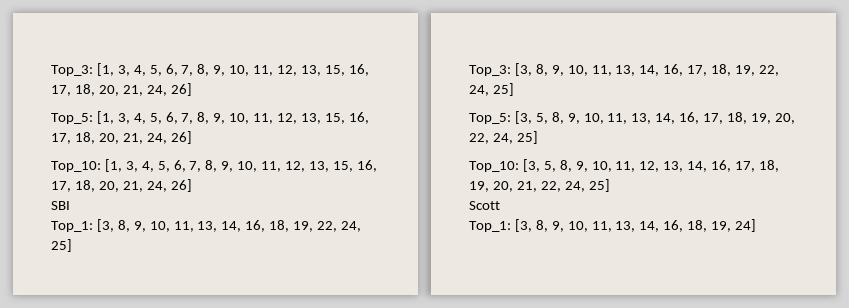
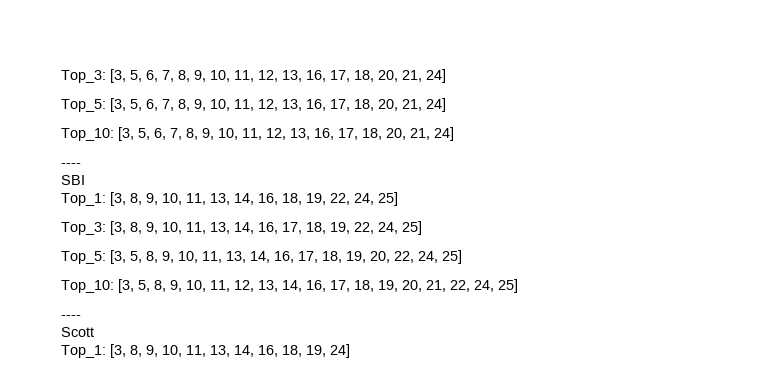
[51,63,369,76] [51,83,192,96] [51,111,369,124] [51,131,192,144] [51,159,377,172] [51,179,192,192] Top_3: [1, 3, 4, 5, 6, 7, 8, 9, 10, 11, 12, 13, 15, 16, 17, 18, 20, 21, 24, 26] // Top_5: [1, 3, 4, 5, 6, 7, 8, 9, 10, 11, 12, 13, 15, 16, 17, 18, 20, 21, 24, 26] // Top_10: [1, 3, 4, 5, 6, 7, 8, 9, 10, 11, 12, 13, 15, 16, 17, 18, 20, 21, 24, 26] -> [61,69,446,83] [61,98,446,112] [61,127,454,141] [61,163,81,167] Top_3: [3, 5, 6, 7, 8, 9, 10, 11, 12, 13, 16, 17, 18, 20, 21, 24] // Top_5: [3, 5, 6, 7, 8, 9, 10, 11, 12, 13, 16, 17, 18, 20, 21, 24] // Top_10: [3, 5, 6, 7, 8, 9, 10, 11, 12, 13, 16, 17, 18, 20, 21, 24] // ----
(610, 185) none -> [61,315,81,319] // ----

